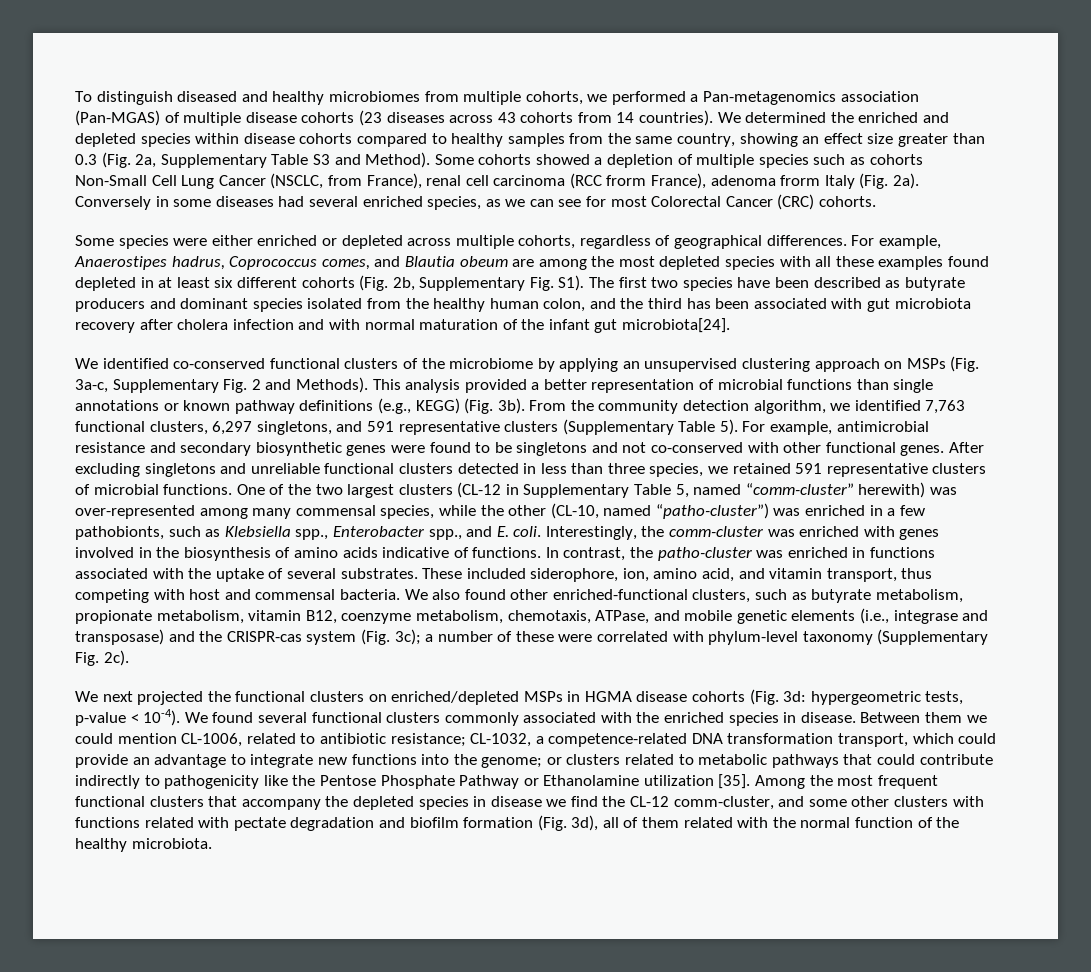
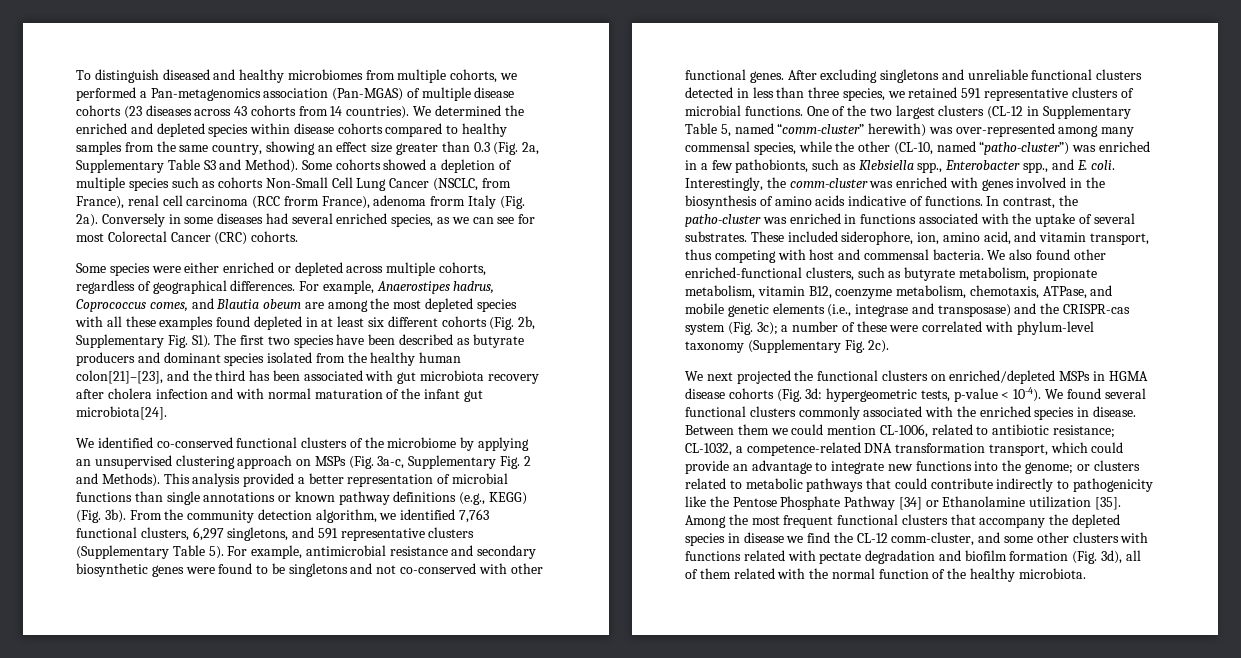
[543,298,586,312] colon, -> [76,370,163,384] colon[21]–[23],
(520, 782) none -> [898,497,922,510] [34]

